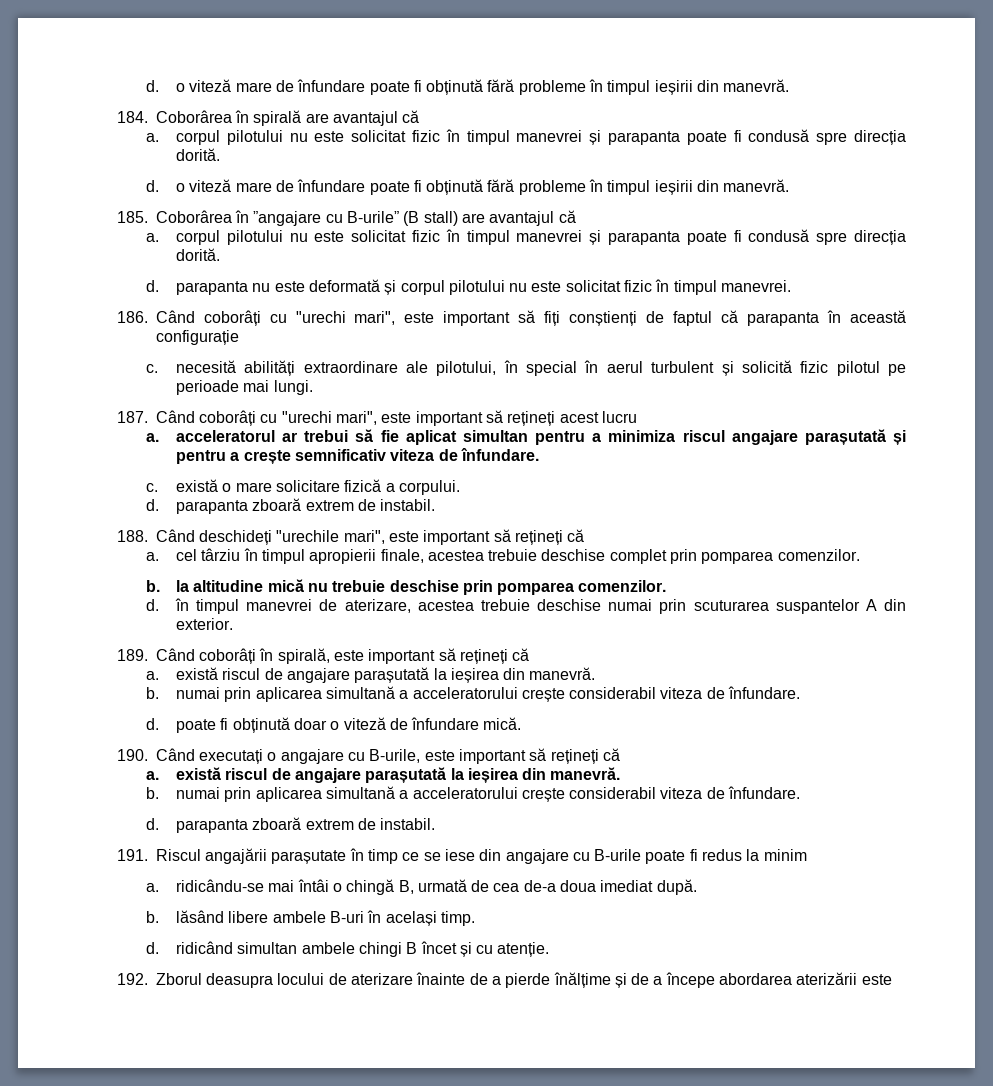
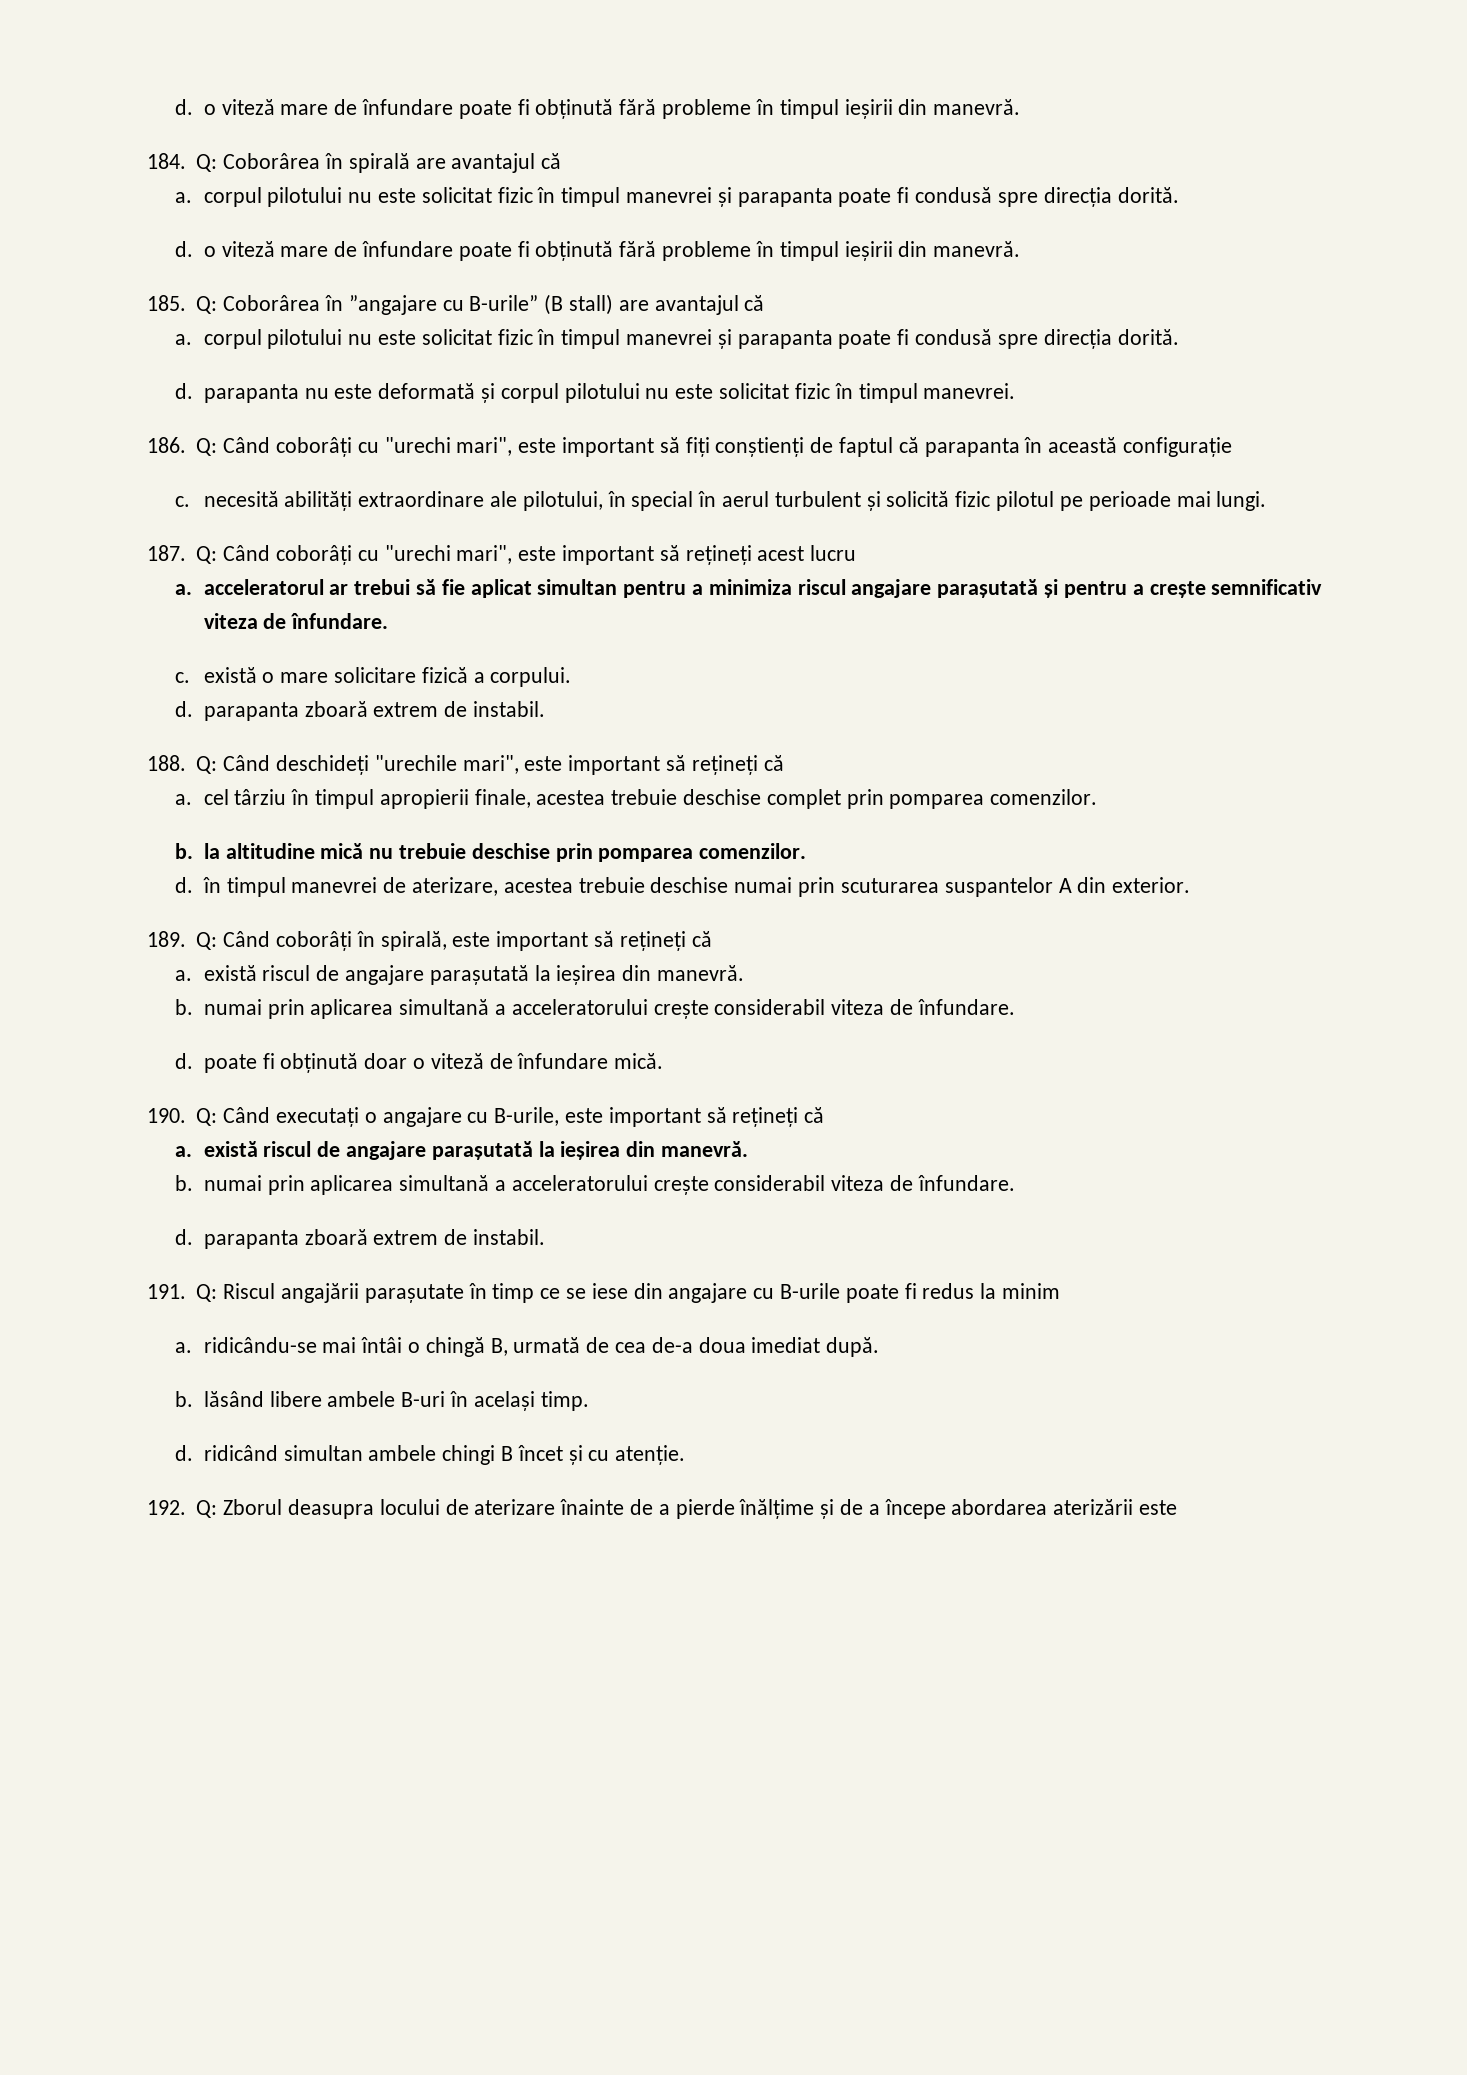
(148, 117) none -> [196,154,218,172] Q:
(148, 217) none -> [196,296,218,314] Q:
(148, 317) none -> [196,438,218,456] Q:
(148, 417) none -> [196,546,218,564] Q:
(148, 536) none -> [196,756,218,774] Q:
(148, 655) none -> [196,932,218,950] Q:
(148, 755) none -> [196,1108,218,1126] Q:
(148, 855) none -> [196,1284,218,1302] Q:
(148, 979) none -> [196,1500,218,1518] Q:

